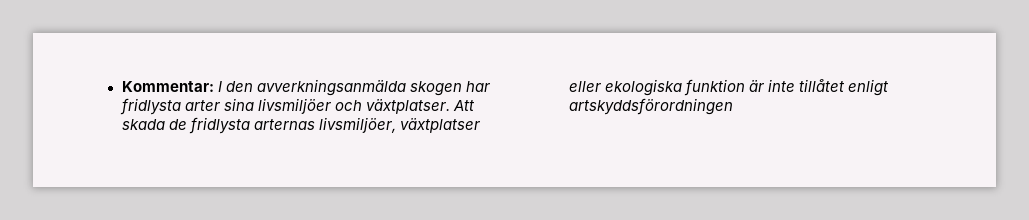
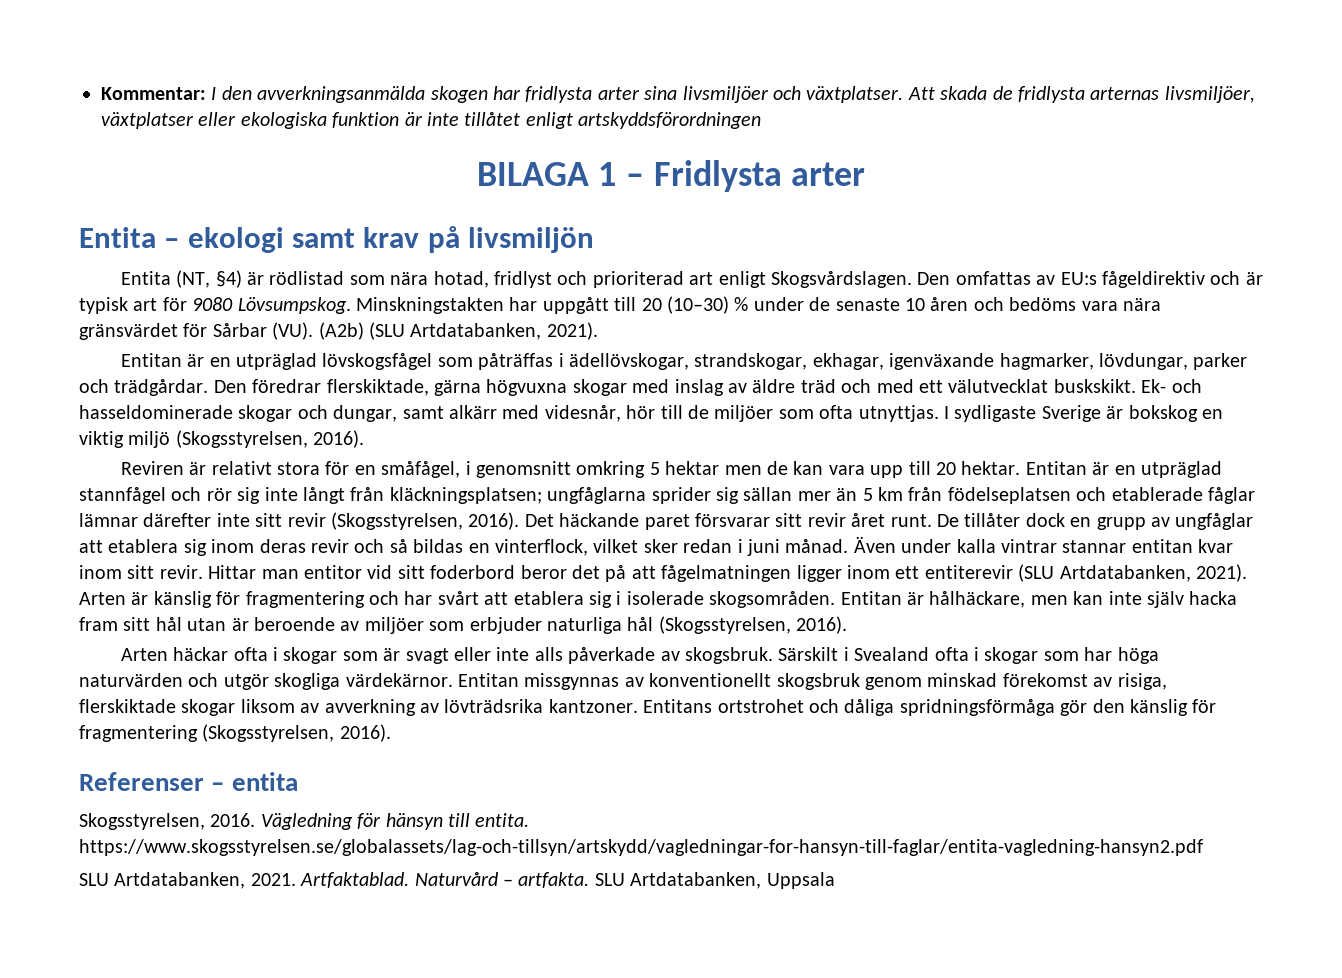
(733, 106) none -> [476,160,866,192] [79,226,595,253] [120,270,1263,288] [79,296,1161,314] [79,322,598,340] [120,353,1248,370] [79,379,1202,396] [79,405,1223,422] [79,430,365,448] [120,461,1223,478] [79,487,1255,504] [79,512,1254,530] [79,536,1234,556] [79,564,1247,582] [79,591,1238,608] [79,616,848,634] [120,647,1159,664] [79,673,1167,690] [79,699,1217,716] [79,724,391,742] [79,772,298,791] [79,813,530,830] [79,839,1203,856] [79,872,835,889] // BILAGA 1 – Fridlysta arter // Entita – ekologi samt krav på livsmiljön // Entita (NT, §4) är rödlistad som nära hotad, fridlyst och prioriterad art enligt Skogsvårdslagen. Den omfattas av EU:s fågeldirektiv och är typisk art för 9080 Lövsumpskog. Minskningstakten har uppgått till 20 (10–30) % under de senaste 10 åren och bedöms vara nära gränsvärdet för Sårbar (VU). (A2b) (SLU Artdatabanken, 2021). // Entitan är en utpräglad lövskogsfågel som påträffas i ädellövskogar, strandskogar, ekhagar, igenväxande hagmarker, lövdungar, parker och trädgårdar. Den föredrar flerskiktade, gärna högvuxna skogar med inslag av äldre träd och med ett välutvecklat buskskikt. Ek- och hasseldominerade skogar och dungar, samt alkärr med videsnår, hör till de miljöer som ofta utnyttjas. I sydligaste Sverige är bokskog en viktig miljö (Skogsstyrelsen, 2016). // Reviren är relativt stora för en småfågel, i genomsnitt omkring 5 hektar men de kan vara upp till 20 hektar. Entitan är en utpräglad stannfågel och rör sig inte långt från kläckningsplatsen; ungfåglarna sprider sig sällan mer än 5 km från födelseplatsen och etablerade fåglar lämnar därefter inte sitt revir (Skogsstyrelsen, 2016). Det häckande paret försvarar sitt revir året runt. De tillåter dock en grupp av ungfåglar att etablera sig inom deras revir och så bildas en vinterflock, vilket sker redan i juni månad. Även under kalla vintrar stannar entitan kvar inom sitt revir. Hittar man entitor vid sitt foderbord beror det på att fågelmatningen ligger inom ett entiterevir (SLU Artdatabanken, 2021). Arten är känslig för fragmentering och har svårt att etablera sig i isolerade skogsområden. Entitan är hålhäckare, men kan inte själv hacka fram sitt hål utan är beroende av miljöer som erbjuder naturliga hål (Skogsstyrelsen, 2016). // Arten häckar ofta i skogar som är svagt eller inte alls påverkade av skogsbruk. Särskilt i Svealand ofta i skogar som har höga naturvärden och utgör skogliga värdekärnor. Entitan missgynnas av konventionellt skogsbruk genom minskad förekomst av risiga, flerskiktade skogar liksom av avverkning av lövträdsrika kantzoner. Entitans ortstrohet och dåliga spridningsförmåga gör den känslig för fragmentering (Skogsstyrelsen, 2016). // Referenser – entita // Skogsstyrelsen, 2016. Vägledning för hänsyn till entita. https://www.skogsstyrelsen.se/globalassets/lag-och-tillsyn/artskydd/vagledningar-for-hansyn-till-faglar/entita-vagledning-hansyn2.pdf // SLU Artdatabanken, 2021. Artfaktablad. Naturvård – artfakta. SLU Artdatabanken, Uppsala

